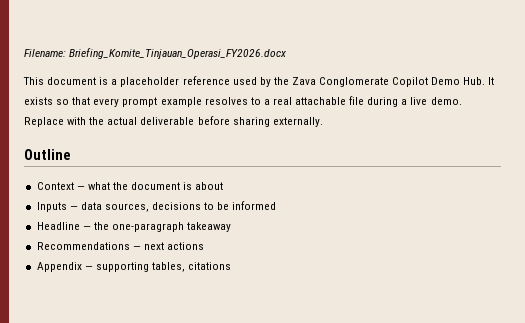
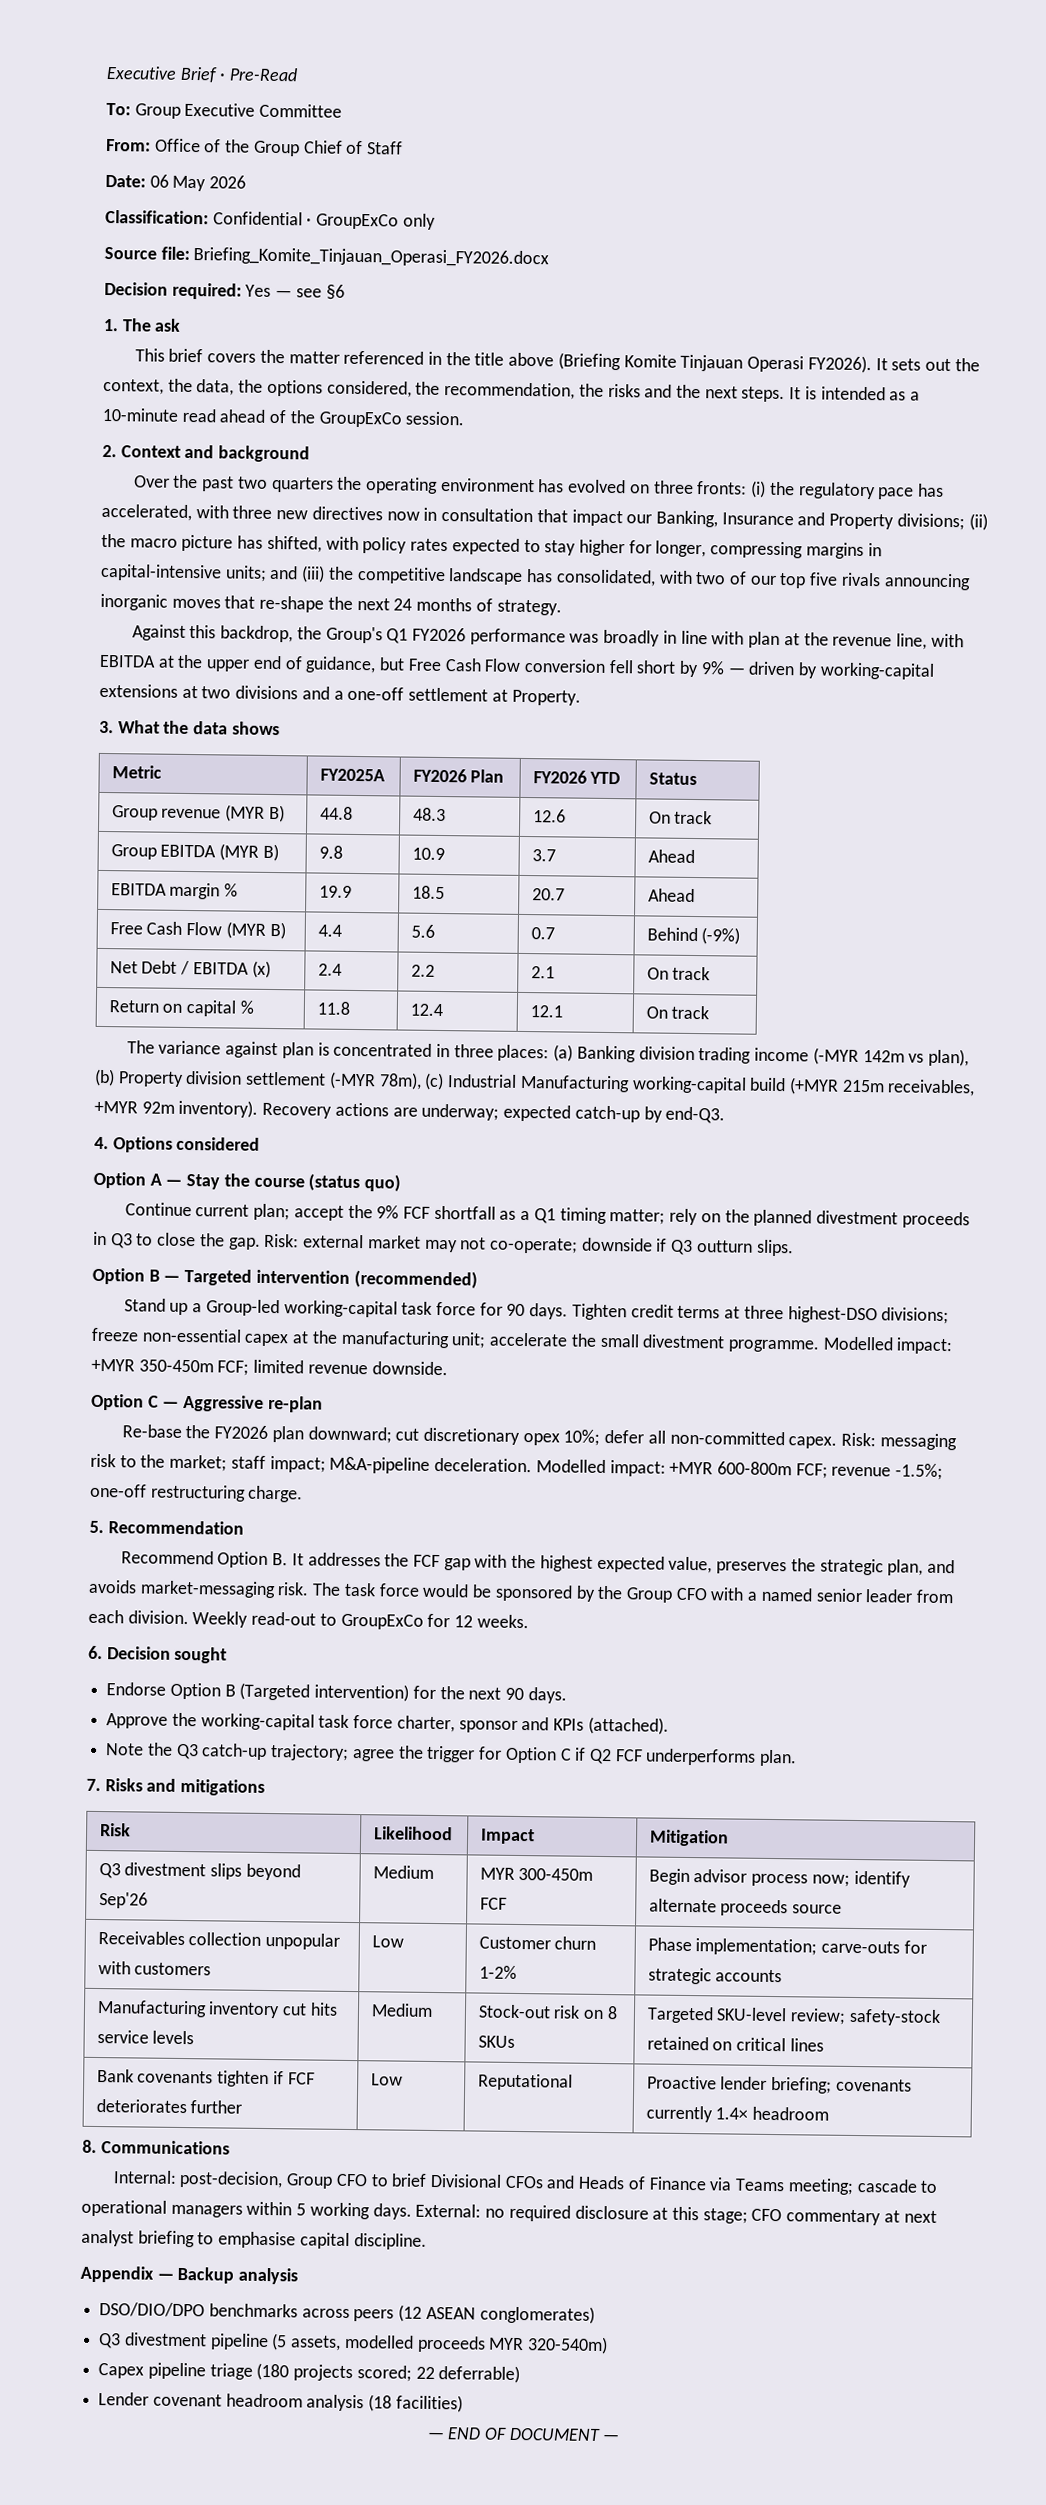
[24,48,287,59] [23,76,495,87] [24,96,462,107] [24,116,323,127] [24,149,71,160] [36,182,224,190] [36,201,277,212] [36,222,232,232] [36,242,204,250] [36,262,232,272] Filename: Briefing_Komite_Tinjauan_Operasi_FY2026.docx // This document is a placeholder reference used by the Zava Conglomerate Copilot Demo Hub. It exists so that every prompt example resolves to a real attachable file during a live demo. Replace with the actual deliverable before sharing externally. // Outline // Context — what the document is about // Inputs — data sources, decisions to be informed // Headline — the one-paragraph takeaway // Recommendations — next actions // Appendix — supporting tables, citations -> [106,65,299,83] [106,102,343,119] [106,138,404,157] [105,174,247,192] [105,209,436,230] [104,246,550,268] [104,281,345,300] [103,318,182,332] [134,348,980,374] [103,378,921,403] [102,407,465,428] [102,444,311,463] [133,474,944,500] [101,503,988,531] [101,533,882,559] [100,563,971,591] [100,593,562,616] [131,624,964,650] [99,654,935,680] [99,683,581,706] [99,720,280,736] [111,765,162,779] [319,768,385,782] [412,768,505,783] [532,770,621,785] [648,772,697,786] [111,804,285,823] [319,806,353,820] [412,807,446,822] [532,809,566,823] [648,810,713,825] [110,843,279,862] [318,845,343,859] [411,847,445,861] [531,849,556,862] [647,849,695,864] [110,882,239,900] [318,885,352,898] [411,885,445,900] [531,888,565,901] [647,888,695,903] [109,921,286,940] [317,924,342,937] [410,924,435,938] [530,927,555,940] [646,927,741,945] [109,960,271,978] [317,963,342,976] [410,964,435,977] [530,966,555,979] [646,966,711,981] [108,999,254,1017] [316,1001,350,1015] [409,1003,443,1017] [529,1005,563,1018] [645,1005,710,1020] [126,1040,969,1067] [94,1068,976,1097] [94,1099,726,1124] [94,1136,261,1153] [93,1171,402,1192] [124,1202,970,1229] [93,1231,794,1257] [92,1267,478,1289] [123,1298,950,1325] [91,1327,954,1355] [91,1358,448,1376] [91,1393,323,1413] [121,1424,957,1451] [90,1453,944,1481] [90,1483,304,1503] [89,1520,244,1535] [120,1550,955,1576] [88,1579,955,1604] [88,1609,529,1630] [88,1645,228,1664] [106,1682,567,1704] [106,1712,669,1735] [106,1742,798,1767] [86,1778,266,1796] [99,1823,131,1837] [373,1826,453,1841] [479,1828,535,1845] [648,1829,729,1847] [98,1862,301,1881] [98,1892,148,1909] [372,1865,434,1879] [479,1867,594,1881] [479,1897,507,1910] [648,1868,911,1888] [648,1898,843,1917] [97,1931,341,1950] [97,1961,212,1976] [371,1935,404,1948] [478,1936,597,1950] [478,1965,517,1979] [647,1937,927,1956] [647,1967,783,1985] [96,1999,338,2019] [96,2029,195,2045] [370,2003,433,2017] [477,2004,618,2020] [477,2035,515,2048] [646,2006,941,2027] [646,2036,824,2052] [96,2068,315,2088] [95,2098,243,2114] [370,2073,403,2086] [477,2073,573,2091] [646,2075,912,2094] [645,2105,830,2123] [82,2139,230,2155] [112,2170,939,2195] [81,2199,937,2226] [81,2229,427,2250] [80,2265,299,2285] [99,2302,595,2324] [98,2332,609,2355] [98,2362,521,2384] [98,2392,463,2413] [426,2427,620,2442] Executive Brief · Pre-Read // To: Group Executive Committee // From: Office of the Group Chief of Staff // Date: 06 May 2026 // Classification: Confidential · GroupExCo only // Source file: Briefing_Komite_Tinjauan_Operasi_FY2026.docx // Decision required: Yes — see §6 // 1. The ask // This brief covers the matter referenced in the title above (Briefing Komite Tinjauan Operasi FY2026). It sets out the context, the data, the options considered, the recommendation, the risks and the next steps. It is intended as a 10-minute read ahead of the GroupExCo session. // 2. Context and background // Over the past two quarters the operating environment has evolved on three fronts: (i) the regulatory pace has accelerated, with three new directives now in consultation that impact our Banking, Insurance and Property divisions; (ii) the macro picture has shifted, with policy rates expected to stay higher for longer, compressing margins in capital-intensive units; and (iii) the competitive landscape has consolidated, with two of our top five rivals announcing inorganic moves that re-shape the next 24 months of strategy. // Against this backdrop, the Group's Q1 FY2026 performance was broadly in line with plan at the revenue line, with EBITDA at the upper end of guidance, but Free Cash Flow conversion fell short by 9% — driven by working-capital extensions at two divisions and a one-off settlement at Property. // 3. What the data shows // Metric | FY2025A | FY2026 Plan | FY2026 YTD | Status // Group revenue (MYR B) | 44.8 | 48.3 | 12.6 | On track // Group EBITDA (MYR B) | 9.8 | 10.9 | 3.7 | Ahead // EBITDA margin % | 19.9 | 18.5 | 20.7 | Ahead // Free Cash Flow (MYR B) | 4.4 | 5.6 | 0.7 | Behind (-9%) // Net Debt / EBITDA (x) | 2.4 | 2.2 | 2.1 | On track // Return on capital % | 11.8 | 12.4 | 12.1 | On track // The variance against plan is concentrated in three places: (a) Banking division trading income (-MYR 142m vs plan), (b) Property division settlement (-MYR 78m), (c) Industrial Manufacturing working-capital build (+MYR 215m receivables, +MYR 92m inventory). Recovery actions are underway; expected catch-up by end-Q3. // 4. Options considered // Option A — Stay the course (status quo) // Continue current plan; accept the 9% FCF shortfall as a Q1 timing matter; rely on the planned divestment proceeds in Q3 to close the gap. Risk: external market may not co-operate; downside if Q3 outturn slips. // Option B — Targeted intervention (recommended) // Stand up a Group-led working-capital task force for 90 days. Tighten credit terms at three highest-DSO divisions; freeze non-essential capex at the manufacturing unit; accelerate the small divestment programme. Modelled impact: +MYR 350-450m FCF; limited revenue downside. // Option C — Aggressive re-plan // Re-base the FY2026 plan downward; cut discretionary opex 10%; defer all non-committed capex. Risk: messaging risk to the market; staff impact; M&A-pipeline deceleration. Modelled impact: +MYR 600-800m FCF; revenue -1.5%; one-off restructuring charge. // 5. Recommendation // Recommend Option B. It addresses the FCF gap with the highest expected value, preserves the strategic plan, and avoids market-messaging risk. The task force would be sponsored by the Group CFO with a named senior leader from each division. Weekly read-out to GroupExCo for 12 weeks. // 6. Decision sought // Endorse Option B (Targeted intervention) for the next 90 days. // Approve the working-capital task force charter, sponsor and KPIs (attached). // Note the Q3 catch-up trajectory; agree the trigger for Option C if Q2 FCF underperforms plan. // 7. Risks and mitigations // Risk | Likelihood | Impact | Mitigation // Q3 divestment slips beyond Sep'26 | Medium | MYR 300-450m FCF | Begin advisor process now; identify alternate proceeds source // Receivables collection unpopular with customers | Low | Customer churn 1-2% | Phase implementation; carve-outs for strategic accounts // Manufacturing inventory cut hits service levels | Medium | Stock-out risk on 8 SKUs | Targeted SKU-level review; safety-stock retained on critical lines // Bank covenants tighten if FCF deteriorates further | Low | Reputational | Proactive lender briefing; covenants currently 1.4× headroom // 8. Communications // Internal: post-decision, Group CFO to brief Divisional CFOs and Heads of Finance via Teams meeting; cascade to operational managers within 5 working days. External: no required disclosure at this stage; CFO commentary at next analyst briefing to emphasise capital discipline. // Appendix — Backup analysis // DSO/DIO/DPO benchmarks across peers (12 ASEAN conglomerates) // Q3 divestment pipeline (5 assets, modelled proceeds MYR 320-540m) // Capex pipeline triage (180 projects scored; 22 deferrable) // Lender covenant headroom analysis (18 facilities) // — END OF DOCUMENT —

